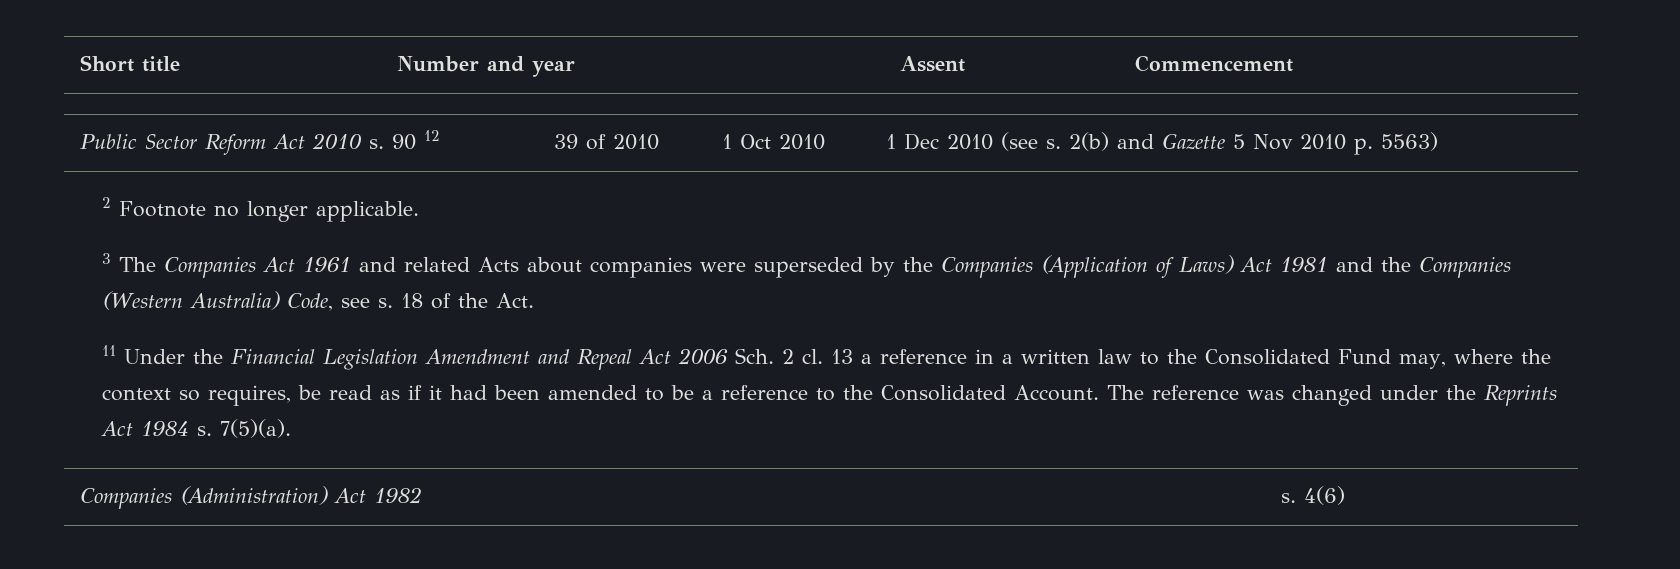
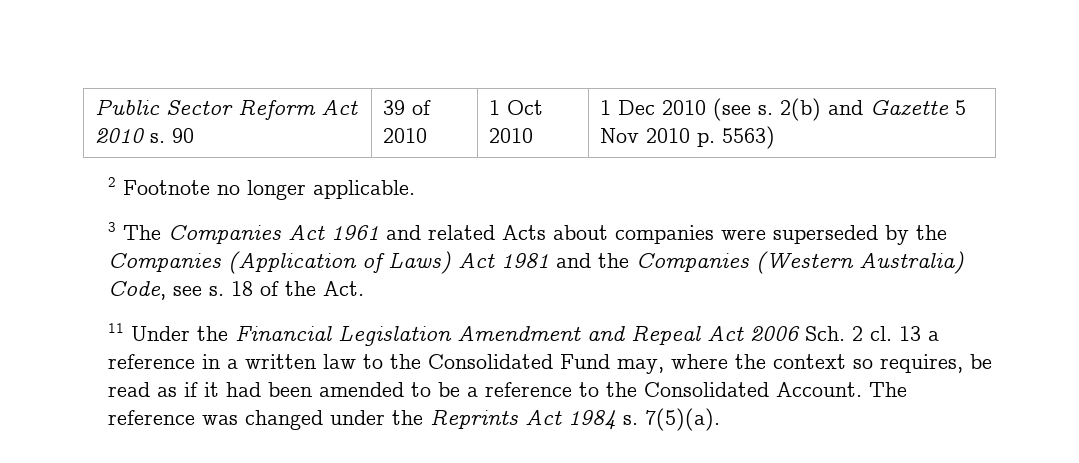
[80,55,181,72] [397,56,576,77] [900,56,966,72] [1135,55,1294,72] Short title | Number and year | Assent | Commencement // -> (94, 107) none
[424,130,441,141] 12 -> (194, 135) none
[80,486,423,509] [1281,486,1346,505] // Companies (Administration) Act 1982 | s. 4(6) -> (721, 419) none

